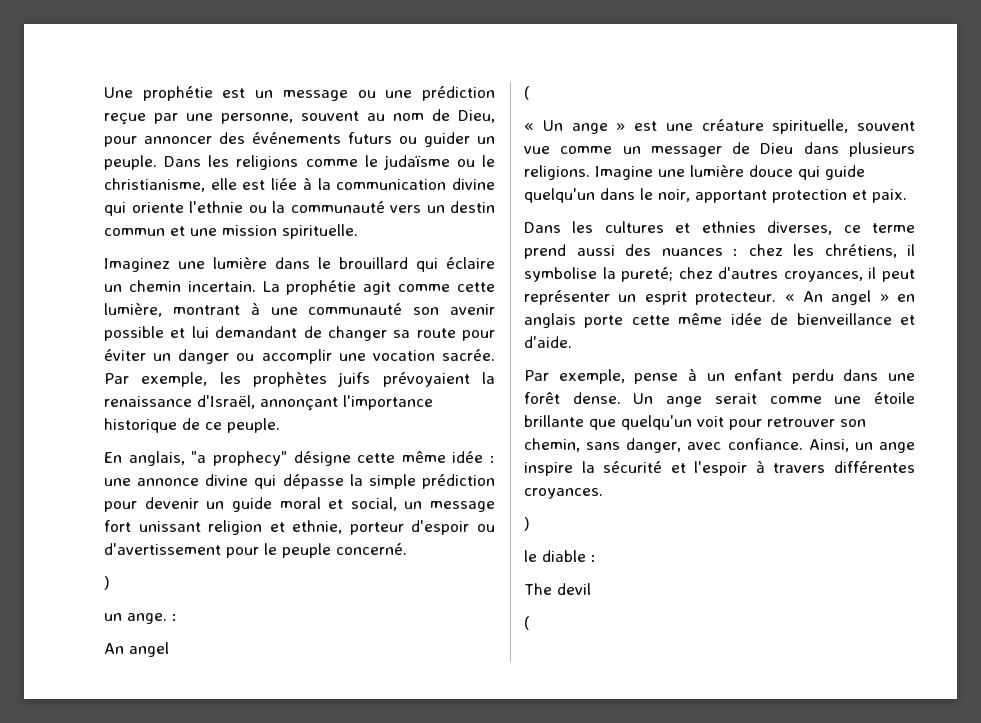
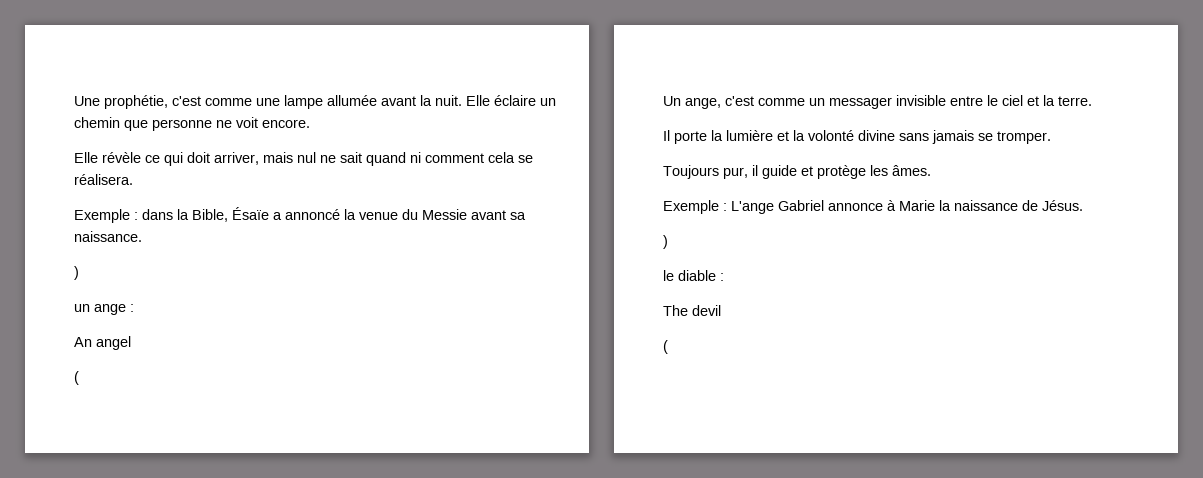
[142,86,496,101] [104,109,495,125] [104,132,495,147] [104,155,495,170] [104,177,496,192] [104,201,495,216] [104,224,358,239] [104,257,495,272] [104,280,495,295] [104,302,495,317] [104,326,495,341] [104,349,495,364] [104,372,495,387] [104,395,433,411] [104,418,280,433] [104,451,495,466] [104,474,495,489] [104,497,495,512] [104,520,495,535] [104,543,407,558] prophétie est un message ou une prédiction reçue par une personne, souvent au nom de Dieu, pour annoncer des événements futurs ou guider un peuple. Dans les religions comme le judaïsme ou le christianisme, elle est liée à la communication divine qui oriente l'ethnie ou la communauté vers un destin commun et une mission spirituelle. // Imaginez une lumière dans le brouillard qui éclaire un chemin incertain. La prophétie agit comme cette lumière, montrant à une communauté son avenir possible et lui demandant de changer sa route pour éviter un danger ou accomplir une vocation sacrée. Par exemple, les prophètes juifs prévoyaient la renaissance d'Israël, annonçant l'importance historique de ce peuple. // En anglais, "a prophecy" désigne cette même idée : une annonce divine qui dépasse la simple prédiction pour devenir un guide moral et social, un message fort unissant religion et ethnie, porteur d'espoir ou d'avertissement pour le peuple concerné. -> [104,95,556,109] [74,117,310,131] [74,152,533,166] [74,174,133,185] [74,207,526,223] [74,231,142,242] prophétie, c'est comme une lampe allumée avant la nuit. Elle éclaire un chemin que personne ne voit encore. // Elle révèle ce qui doit arriver, mais nul ne sait quand ni comment cela se réalisera. // Exemple : dans la Bible, Ésaïe a annoncé la venue du Messie avant sa naissance.
[127,613,167,624] ange. -> [94,304,126,315] ange
[524,119,915,134] [524,142,915,157] [524,165,865,180] [524,188,907,203] [524,221,915,235] [524,244,915,259] [524,267,915,282] [524,290,915,305] [524,313,915,328] [524,336,572,348] [524,368,915,384] [524,392,915,407] [524,415,866,430] [524,438,915,453] [524,460,915,476] [524,488,603,499] « Un ange » est une créature spirituelle, souvent vue comme un messager de Dieu dans plusieurs religions. Imagine une lumière douce qui guide quelqu'un dans le noir, apportant protection et paix. // Dans les cultures et ethnies diverses, ce terme prend aussi des nuances : chez les chrétiens, il symbolise la pureté; chez d'autres croyances, il peut représenter un esprit protecteur. « An angel » en anglais porte cette même idée de bienveillance et d'aide. // Par exemple, pense à un enfant perdu dans une forêt dense. Un ange serait comme une étoile brillante que quelqu'un voit pour retrouver son chemin, sans danger, avec confiance. Ainsi, un ange inspire la sécurité et l'espoir à travers différentes croyances. -> [663,95,1092,109] [663,130,1051,144] [663,165,931,179] [663,200,1083,214] Un ange, c'est comme un messager invisible entre le ciel et la terre. // Il porte la lumière et la volonté divine sans jamais se tromper. // Toujours pur, il guide et protège les âmes. // Exemple : L'ange Gabriel annonce à Marie la naissance de Jésus.

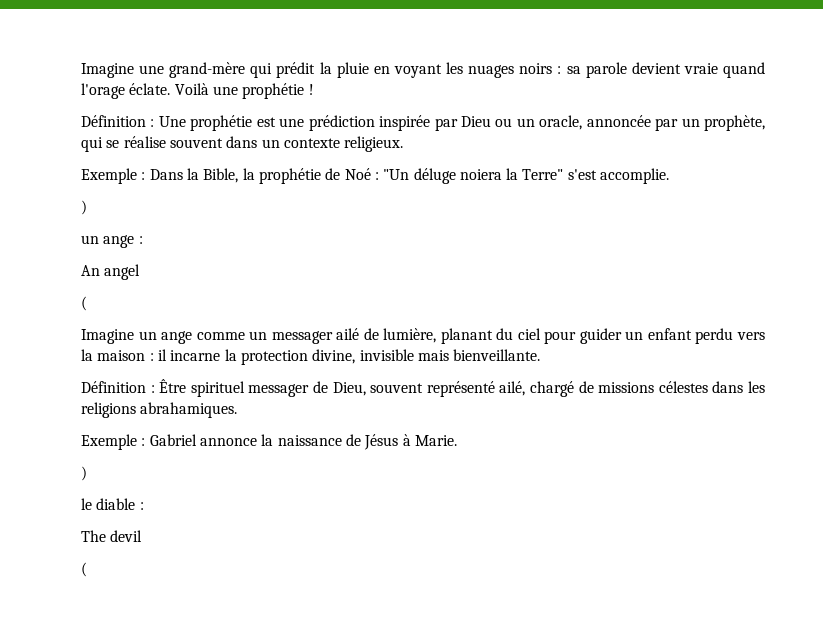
[74,95,556,109] [74,117,310,131] [74,152,533,166] [74,174,133,185] [74,209,173,223] Une prophétie, c'est comme une lampe allumée avant la nuit. Elle éclaire un chemin que personne ne voit encore. // Elle révèle ce qui doit arriver, mais nul ne sait quand ni comment cela se réalisera. // Exemple : dans -> [81,62,766,78] [81,83,314,99] [81,115,765,131] [81,136,404,152] [81,168,183,184] Imagine une grand-mère qui prédit la pluie en voyant les nuages noirs : sa parole devient vraie quand l'orage éclate. Voilà une prophétie ! // Définition : Une prophétie est une prédiction inspirée par Dieu ou un oracle, annoncée par un prophète, qui se réalise souvent dans un contexte religieux. // Exemple : Dans
[232,207,526,220] [74,231,142,242] Ésaïe a annoncé la venue du Messie avant sa naissance. -> [242,168,670,184] la prophétie de Noé : "Un déluge noiera la Terre" s'est accomplie.
[663,95,1092,109] [663,130,1051,144] [663,165,931,179] [663,200,774,214] Un ange, c'est comme un messager invisible entre le ciel et la terre. // Il porte la lumière et la volonté divine sans jamais se tromper. // Toujours pur, il guide et protège les âmes. // Exemple : L'ange -> [81,328,765,344] [81,349,541,365] [81,379,766,397] [81,402,238,418] [81,434,146,450] Imagine un ange comme un messager ailé de lumière, planant du ciel pour guider un enfant perdu vers la maison : il incarne la protection divine, invisible mais bienveillante. // Définition : Être spirituel messager de Dieu, souvent représenté ailé, chargé de missions célestes dans les religions abrahamiques. // Exemple :
[887,200,935,211] à Marie -> (257, 442) none
[1042,200,1083,211] Jésus. -> [364,434,457,450] Jésus à Marie.

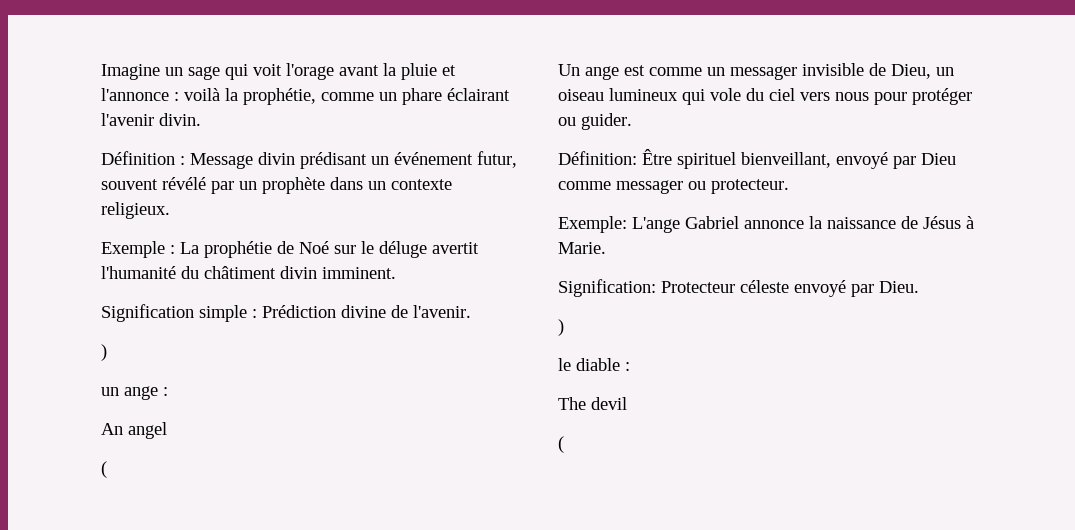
[81,62,766,78] [81,83,314,99] [81,115,765,131] [81,136,223,152] Imagine une grand-mère qui prédit la pluie en voyant les nuages noirs : sa parole devient vraie quand l'orage éclate. Voilà une prophétie ! // Définition : Une prophétie est une prédiction inspirée par Dieu ou un oracle, annoncée par un prophète, qui se réalise souvent -> [101,63,456,80] [101,88,510,105] [101,113,201,126] [101,151,517,169] [101,177,325,194] Imagine un sage qui voit l'orage avant la pluie et l'annonce : voilà la prophétie, comme un phare éclairant l'avenir divin. // Définition : Message divin prédisant un événement futur, souvent révélé par un prophète
[149,168,670,184] Dans la Bible, la prophétie de Noé : "Un déluge noiera la Terre" s'est accomplie. -> [180,241,479,258] [101,266,396,279] [101,304,471,322] La prophétie de Noé sur le déluge avertit l'humanité du châtiment divin imminent. // Signification simple : Prédiction divine de l'avenir.
[81,328,765,344] [81,349,541,365] [81,379,766,397] [81,402,238,418] [81,434,146,450] Imagine un ange comme un messager ailé de lumière, planant du ciel pour guider un enfant perdu vers la maison : il incarne la protection divine, invisible mais bienveillante. // Définition : Être spirituel messager de Dieu, souvent représenté ailé, chargé de missions célestes dans les religions abrahamiques. // Exemple : -> [558,63,954,80] [558,88,972,105] [558,113,632,130] [558,149,956,169] [558,179,789,194] [558,216,680,233] Un ange est comme un messager invisible de Dieu, un oiseau lumineux qui vole du ciel vers nous pour protéger ou guider. // Définition: Être spirituel bienveillant, envoyé par Dieu comme messager ou protecteur. // Exemple: L'ange
(457, 440) none -> [558,279,919,297] // Signification: Protecteur céleste envoyé par Dieu.

